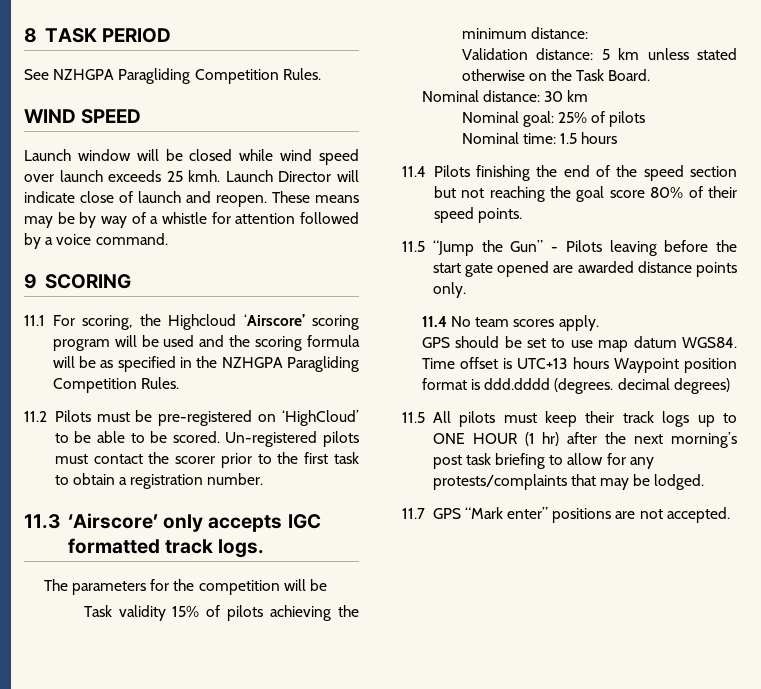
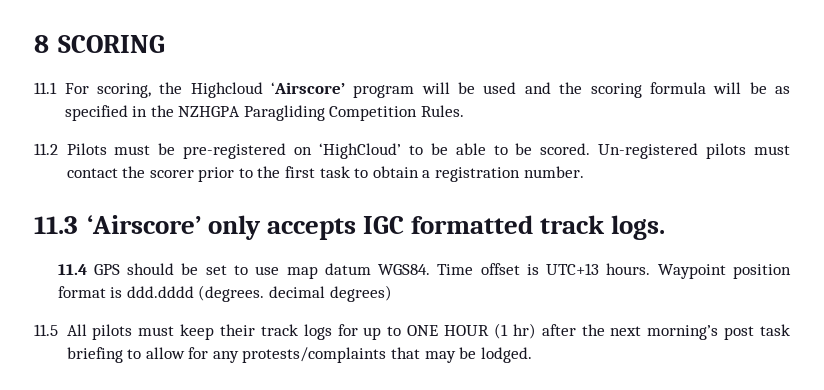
[44,28,172,43] [24,68,321,84] [24,109,142,124] [24,149,359,165] [24,170,359,182] [24,191,359,207] [24,212,359,228] [24,233,168,249] [24,274,37,289] TASK PERIOD // See NZHGPA Paragliding Competition Rules. // WIND SPEED // Launch window will be closed while wind speed over launch exceeds 25 kmh. Launch Director will indicate close of launch and reopen. These means may be by way of a whistle for attention followed by a voice command. // 9 -> (49, 44) none
[311,315,359,330] scoring -> (345, 88) none
[43,579,328,595] [83,605,359,621] [461,27,588,39] [461,48,737,60] [461,69,651,81] [421,90,589,102] [461,111,646,127] [461,132,618,144] [402,165,737,181] [433,186,737,202] [433,207,522,223] [402,240,737,256] [432,261,737,277] [432,282,466,298] [421,315,599,331] The parameters for the competition will be // Task validity 15% of pilots achieving the minimum distance: // Validation distance: 5 km unless stated otherwise on the Task Board. // Nominal distance: 30 km // Nominal goal: 25% of pilots // Nominal time: 1.5 hours // 11.4 Pilots finishing the end of the speed section but not reaching the goal score 80% of their speed points. // 11.5 “Jump the Gun” - Pilots leaving before the start gate opened are awarded distance points only. // 11.4 No team scores apply. // -> [57,264,87,275] 11.4
[572,357,609,369] hours -> [606,263,651,275] hours.
(690, 419) none -> [337,324,358,336] for
[402,507,730,523] // 11.7 GPS “Mark enter” positions are not accepted. -> (532, 355) none

